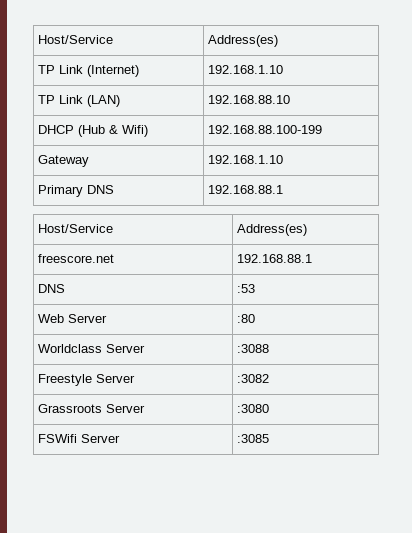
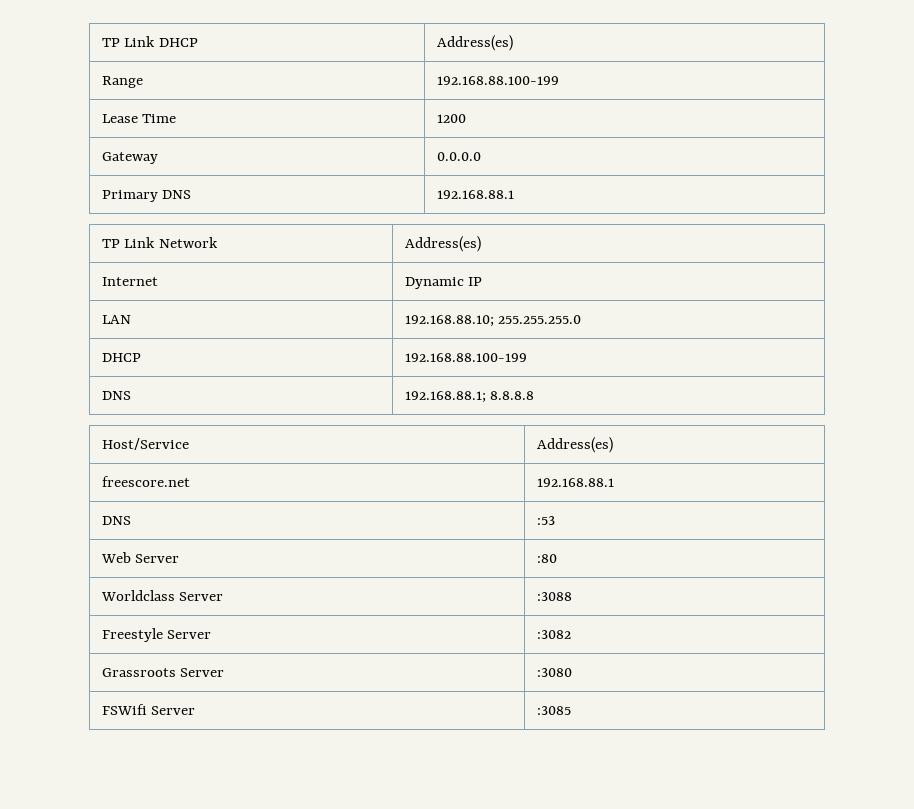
[38,35,114,44] [208,35,279,47] [38,65,140,77] [208,65,284,74] [38,95,121,107] [208,95,291,104] [38,125,149,137] [208,125,323,134] Host/Service | Address(es) // TP Link (Internet) | 192.168.1.10 // TP Link (LAN) | 192.168.88.10 // DHCP (Hub & Wifi) | 192.168.88.100-199 -> [101,36,198,47] [436,35,513,51] [101,76,143,88] [436,76,559,85] [101,114,177,123] [436,114,466,123] TP Link DHCP | Address(es) // Range | 192.168.88.100-199 // Lease Time | 1200
[208,155,284,164] 192.168.1.10 -> [436,152,481,161] 0.0.0.0
(284, 189) none -> [101,237,218,248] [404,236,481,252] [101,277,158,286] [404,277,483,289] [101,315,131,324] [404,315,582,327] [101,353,141,362] [404,353,527,362] [101,391,131,400] [404,391,535,403] // TP Link Network | Address(es) // Internet | Dynamic IP // LAN | 192.168.88.10; 255.255.255.0 // DHCP | 192.168.88.100-199 // DNS | 192.168.88.1; 8.8.8.8

